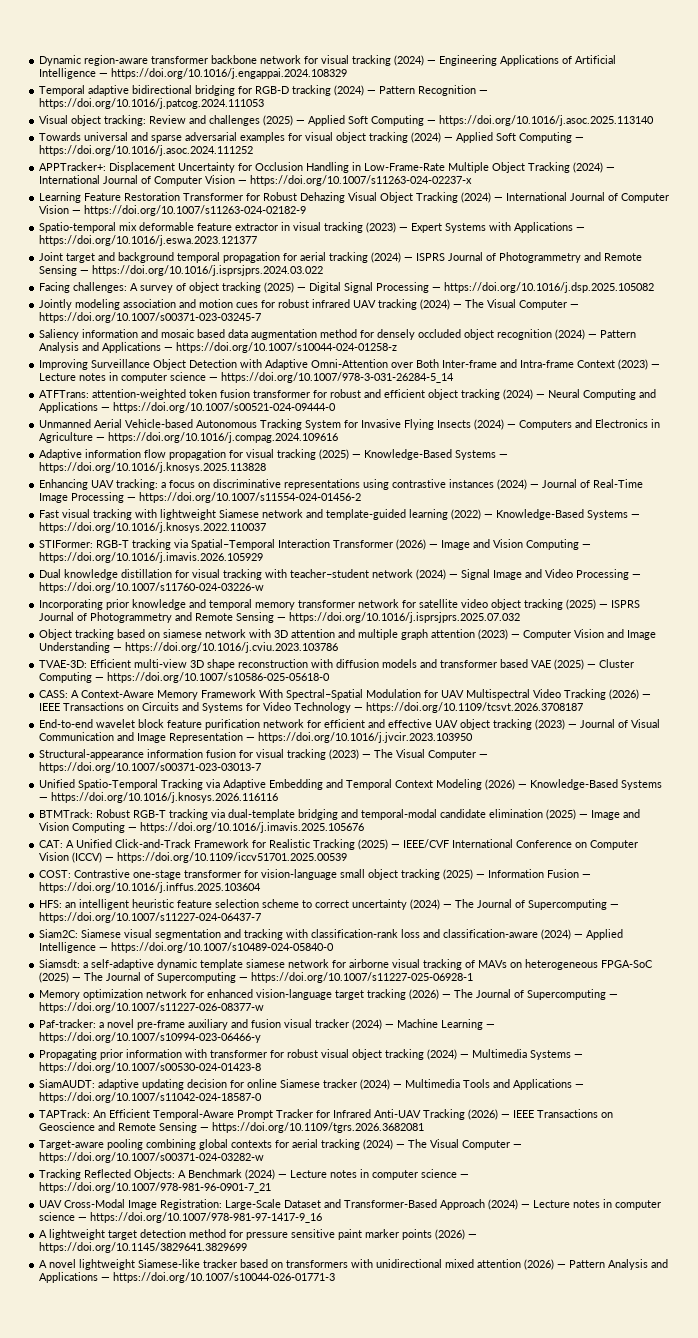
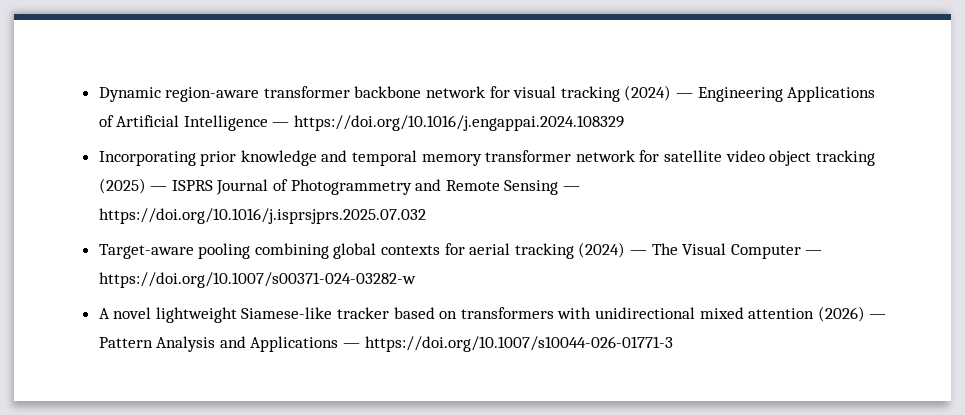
[39,85,489,96] [39,98,265,109] [39,115,655,126] [39,132,585,143] [39,145,254,156] [39,162,616,173] [39,175,473,186] [39,192,670,203] [39,205,307,216] [39,222,586,233] [39,235,258,246] [39,252,643,263] [39,265,324,276] [39,282,655,293] [39,299,580,310] [39,312,262,323] [39,329,637,340] [39,342,398,353] [39,359,661,370] [39,372,455,383] [39,389,657,400] [39,402,337,413] [39,419,661,430] [39,432,339,443] [39,449,509,460] [39,462,267,473] [39,479,644,490] [39,492,362,503] [39,509,641,520] [39,522,267,533] [39,539,592,550] [39,552,264,563] [39,569,642,580] [39,582,265,593] // Temporal adaptive bidirectional bridging for RGB-D tracking (2024) — Pattern Recognition — https://doi.org/10.1016/j.patcog.2024.111053 // Visual object tracking: Review and challenges (2025) — Applied Soft Computing — https://doi.org/10.1016/j.asoc.2025.113140 // Towards universal and sparse adversarial examples for visual object tracking (2024) — Applied Soft Computing — https://doi.org/10.1016/j.asoc.2024.111252 // APPTracker+: Displacement Uncertainty for Occlusion Handling in Low-Frame-Rate Multiple Object Tracking (2024) — International Journal of Computer Vision — https://doi.org/10.1007/s11263-024-02237-x // Learning Feature Restoration Transformer for Robust Dehazing Visual Object Tracking (2024) — International Journal of Computer Vision — https://doi.org/10.1007/s11263-024-02182-9 // Spatio-temporal mix deformable feature extractor in visual tracking (2023) — Expert Systems with Applications — https://doi.org/10.1016/j.eswa.2023.121377 // Joint target and background temporal propagation for aerial tracking (2024) — ISPRS Journal of Photogrammetry and Remote Sensing — https://doi.org/10.1016/j.isprsjprs.2024.03.022 // Facing challenges: A survey of object tracking (2025) — Digital Signal Processing — https://doi.org/10.1016/j.dsp.2025.105082 // Jointly modeling association and motion cues for robust infrared UAV tracking (2024) — The Visual Computer — https://doi.org/10.1007/s00371-023-03245-7 // Saliency information and mosaic based data augmentation method for densely occluded object recognition (2024) — Pattern Analysis and Applications — https://doi.org/10.1007/s10044-024-01258-z // Improving Surveillance Object Detection with Adaptive Omni-Attention over Both Inter-frame and Intra-frame Context (2023) — Lecture notes in computer science — https://doi.org/10.1007/978-3-031-26284-5_14 // ATFTrans: attention-weighted token fusion transformer for robust and efficient object tracking (2024) — Neural Computing and Applications — https://doi.org/10.1007/s00521-024-09444-0 // Unmanned Aerial Vehicle-based Autonomous Tracking System for Invasive Flying Insects (2024) — Computers and Electronics in Agriculture — https://doi.org/10.1016/j.compag.2024.109616 // Adaptive information flow propagation for visual tracking (2025) — Knowledge-Based Systems — https://doi.org/10.1016/j.knosys.2025.113828 // Enhancing UAV tracking: a focus on discriminative representations using contrastive instances (2024) — Journal of Real-Time Image Processing — https://doi.org/10.1007/s11554-024-01456-2 // Fast visual tracking with lightweight Siamese network and template-guided learning (2022) — Knowledge-Based Systems — https://doi.org/10.1016/j.knosys.2022.110037 // STIFormer: RGB-T tracking via Spatial–Temporal Interaction Transformer (2026) — Image and Vision Computing — https://doi.org/10.1016/j.imavis.2026.105929 // Dual knowledge distillation for visual tracking with teacher–student network (2024) — Signal Image and Video Processing — https://doi.org/10.1007/s11760-024-03226-w -> (625, 123) none
[39,629,657,640] [39,642,339,653] [39,659,635,670] [39,672,331,683] [39,689,652,700] [39,702,584,713] [39,719,661,730] [39,732,474,743] [39,749,489,760] [39,762,262,773] [39,779,663,790] [39,792,279,803] [39,809,641,820] [39,822,365,833] [39,839,639,850] [39,852,348,863] [39,869,592,880] [39,882,262,893] [39,899,620,910] [39,912,262,923] [39,929,624,940] [39,942,335,953] [39,959,654,970] [39,972,474,983] [39,989,619,1000] [39,1002,265,1013] [39,1019,496,1030] [39,1032,262,1043] [39,1049,584,1060] [39,1062,262,1073] [39,1079,585,1090] [39,1092,263,1103] [39,1109,614,1120] [39,1122,425,1133] // Object tracking based on siamese network with 3D attention and multiple graph attention (2023) — Computer Vision and Image Understanding — https://doi.org/10.1016/j.cviu.2023.103786 // TVAE-3D: Efficient multi-view 3D shape reconstruction with diffusion models and transformer based VAE (2025) — Cluster Computing — https://doi.org/10.1007/s10586-025-05618-0 // CASS: A Context-Aware Memory Framework With Spectral–Spatial Modulation for UAV Multispectral Video Tracking (2026) — IEEE Transactions on Circuits and Systems for Video Technology — https://doi.org/10.1109/tcsvt.2026.3708187 // End-to-end wavelet block feature purification network for efficient and effective UAV object tracking (2023) — Journal of Visual Communication and Image Representation — https://doi.org/10.1016/j.jvcir.2023.103950 // Structural-appearance information fusion for visual tracking (2023) — The Visual Computer — https://doi.org/10.1007/s00371-023-03013-7 // Unified Spatio-Temporal Tracking via Adaptive Embedding and Temporal Context Modeling (2026) — Knowledge-Based Systems — https://doi.org/10.1016/j.knosys.2026.116116 // BTMTrack: Robust RGB-T tracking via dual-template bridging and temporal-modal candidate elimination (2025) — Image and Vision Computing — https://doi.org/10.1016/j.imavis.2025.105676 // CAT: A Unified Click-and-Track Framework for Realistic Tracking (2025) — IEEE/CVF International Conference on Computer Vision (ICCV) — https://doi.org/10.1109/iccv51701.2025.00539 // COST: Contrastive one-stage transformer for vision-language small object tracking (2025) — Information Fusion — https://doi.org/10.1016/j.inffus.2025.103604 // HFS: an intelligent heuristic feature selection scheme to correct uncertainty (2024) — The Journal of Supercomputing — https://doi.org/10.1007/s11227-024-06437-7 // Siam2C: Siamese visual segmentation and tracking with classification-rank loss and classification-aware (2024) — Applied Intelligence — https://doi.org/10.1007/s10489-024-05840-0 // Siamsdt: a self-adaptive dynamic template siamese network for airborne visual tracking of MAVs on heterogeneous FPGA-SoC (2025) — The Journal of Supercomputing — https://doi.org/10.1007/s11227-025-06928-1 // Memory optimization network for enhanced vision-language target tracking (2026) — The Journal of Supercomputing — https://doi.org/10.1007/s11227-026-08377-w // Paf-tracker: a novel pre-frame auxiliary and fusion visual tracker (2024) — Machine Learning — https://doi.org/10.1007/s10994-023-06466-y // Propagating prior information with transformer for robust visual object tracking (2024) — Multimedia Systems — https://doi.org/10.1007/s00530-024-01423-8 // SiamAUDT: adaptive updating decision for online Siamese tracker (2024) — Multimedia Tools and Applications — https://doi.org/10.1007/s11042-024-18587-0 // TAPTrack: An Efficient Temporal-Aware Prompt Tracker for Infrared Anti-UAV Tracking (2026) — IEEE Transactions on Geoscience and Remote Sensing — https://doi.org/10.1109/tgrs.2026.3682081 -> (426, 216) none
[39,1169,470,1180] [39,1182,272,1193] [39,1199,662,1210] [39,1212,323,1223] [39,1229,478,1240] [39,1242,248,1253] // Tracking Reflected Objects: A Benchmark (2024) — Lecture notes in computer science — https://doi.org/10.1007/978-981-96-0901-7_21 // UAV Cross-Modal Image Registration: Large-Scale Dataset and Transformer-Based Approach (2024) — Lecture notes in computer science — https://doi.org/10.1007/978-981-97-1417-9_16 // A lightweight target detection method for pressure sensitive paint marker points (2026) — https://doi.org/10.1145/3829641.3829699 -> (416, 280) none

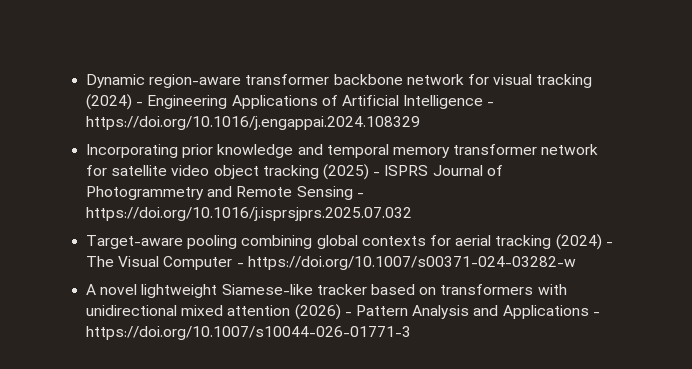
[676,93,694,98] — -> [136,102,144,106] -
[272,122,290,127] — -> [487,102,495,106] -
[150,186,168,191] — -> [373,172,381,176] -
[563,186,581,191] — -> [356,193,364,197] -
[630,250,648,255] — -> [605,242,613,246] -
[805,250,823,255] — -> [236,263,244,267] -
[869,314,887,319] — -> [344,312,352,316] -
[343,343,361,348] — -> [592,312,600,316] -

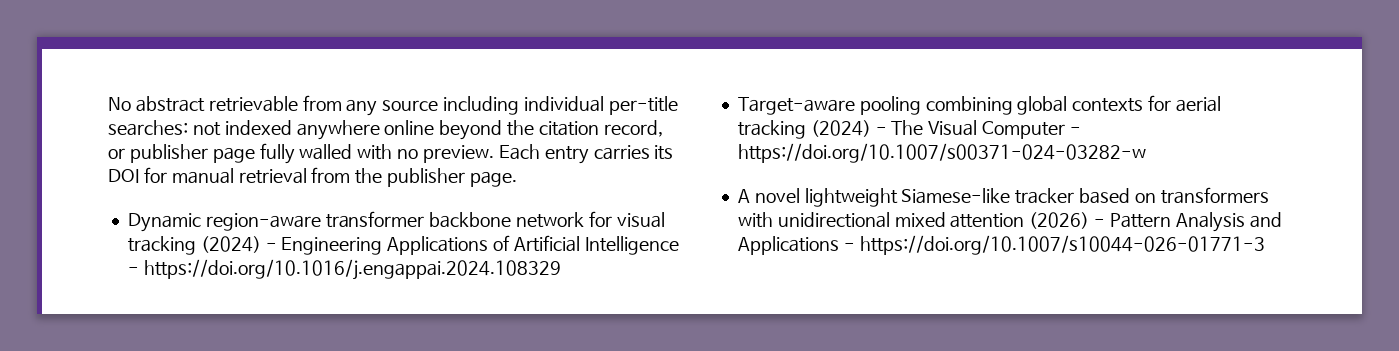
(86, 81) none -> [108,95,678,116] [108,120,663,140] [108,143,674,164] [108,167,518,187] No abstract retrievable from any source including individual per-title searches: not indexed anywhere online beyond the citation record, or publisher page fully walled with no preview. Each entry carries its DOI for manual retrieval from the publisher page. //
[86,144,599,158] [86,164,503,180] [86,186,364,200] [86,207,413,221] // Incorporating prior knowledge and temporal memory transformer network for satellite video object tracking (2025) - ISPRS Journal of Photogrammetry and Remote Sensing - https://doi.org/10.1016/j.isprsjprs.2025.07.032 -> (561, 269) none

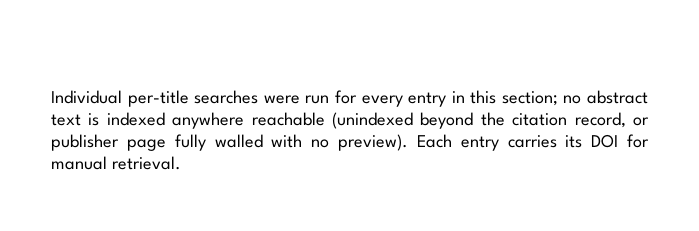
[108,95,678,116] [108,120,435,140] No abstract retrievable from any source including individual per-title searches: not indexed anywhere online -> [51,90,648,107] [51,112,413,129] Individual per-title searches were run for every entry in this section; no abstract text is indexed anywhere reachable (unindexed
[423,145,495,163] preview. -> [338,134,408,151] preview).
[238,167,518,187] [127,211,665,232] [127,235,679,255] [127,259,561,280] [737,95,1221,115] [737,120,1081,139] [737,143,1146,163] [737,187,1269,207] [737,212,1282,232] [737,235,1265,255] retrieval from the publisher page. // Dynamic region-aware transformer backbone network for visual tracking (2024) - Engineering Applications of Artificial Intelligence - https://doi.org/10.1016/j.engappai.2024.108329 // Target-aware pooling combining global contexts for aerial tracking (2024) - The Visual Computer - https://doi.org/10.1007/s00371-024-03282-w // A novel lightweight Siamese-like tracker based on transformers with unidirectional mixed attention (2026) - Pattern Analysis and Applications - https://doi.org/10.1007/s10044-026-01771-3 -> [111,156,181,170] retrieval.

